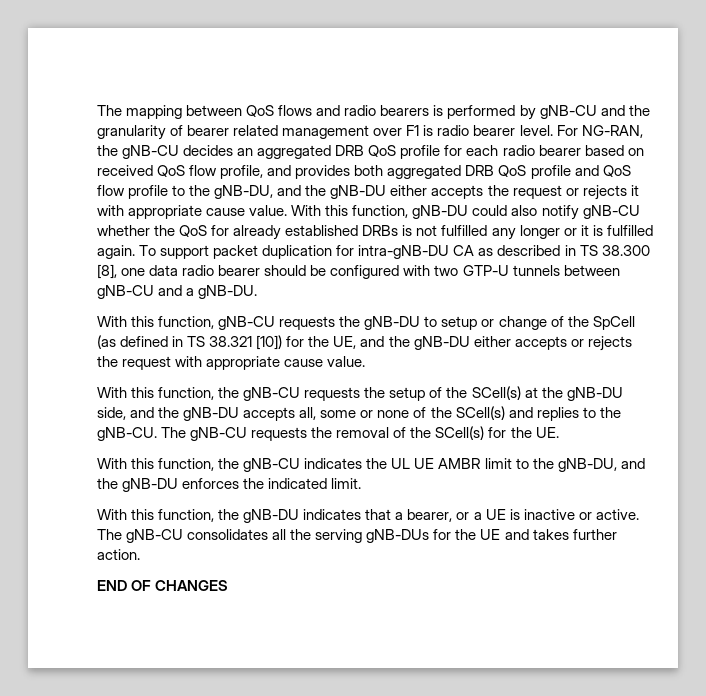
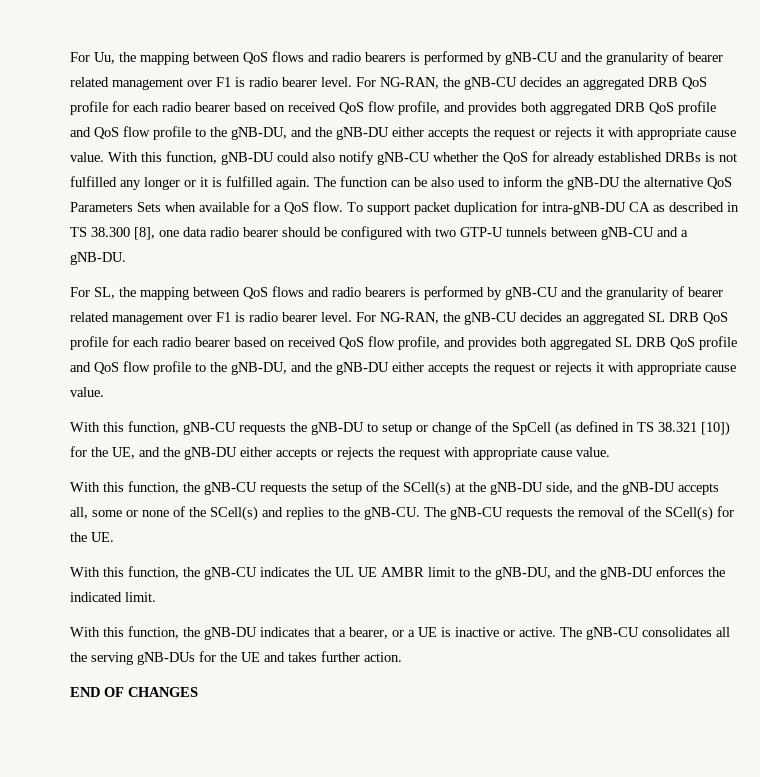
[97,105,122,116] The -> [70,52,136,64] For Uu, the
(135, 252) none -> [314,176,732,190] [70,201,343,214] The function can be also used to inform the gNB-DU the alternative QoS Parameters Sets when available for a QoS flow.
(258, 292) none -> [70,286,723,300] [70,312,728,325] [70,336,737,350] [70,361,736,375] [70,387,104,397] // For SL, the mapping between QoS flows and radio bearers is performed by gNB-CU and the granularity of bearer related management over F1 is radio bearer level. For NG-RAN, the gNB-CU decides an aggregated SL DRB QoS profile for each radio bearer based on received QoS flow profile, and provides both aggregated SL DRB QoS profile and QoS flow profile to the gNB-DU, and the gNB-DU either accepts the request or rejects it with appropriate cause value.

